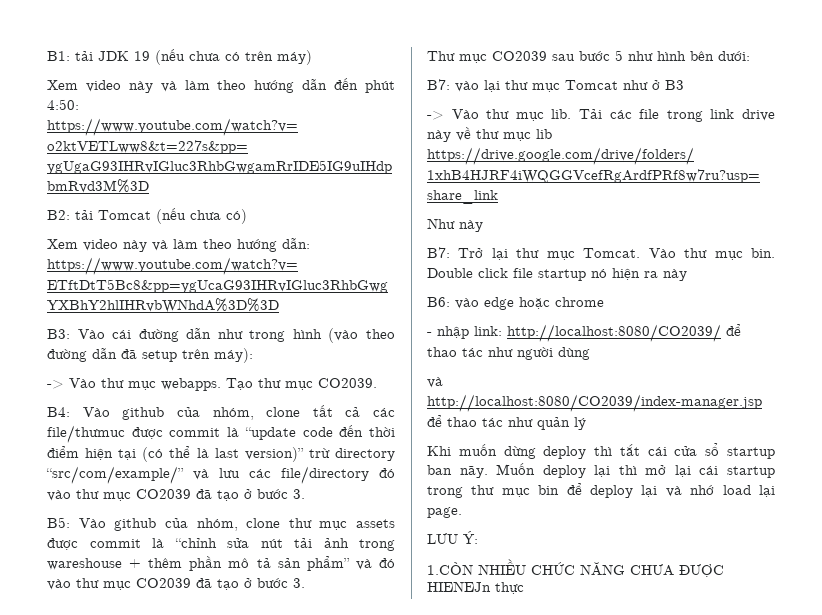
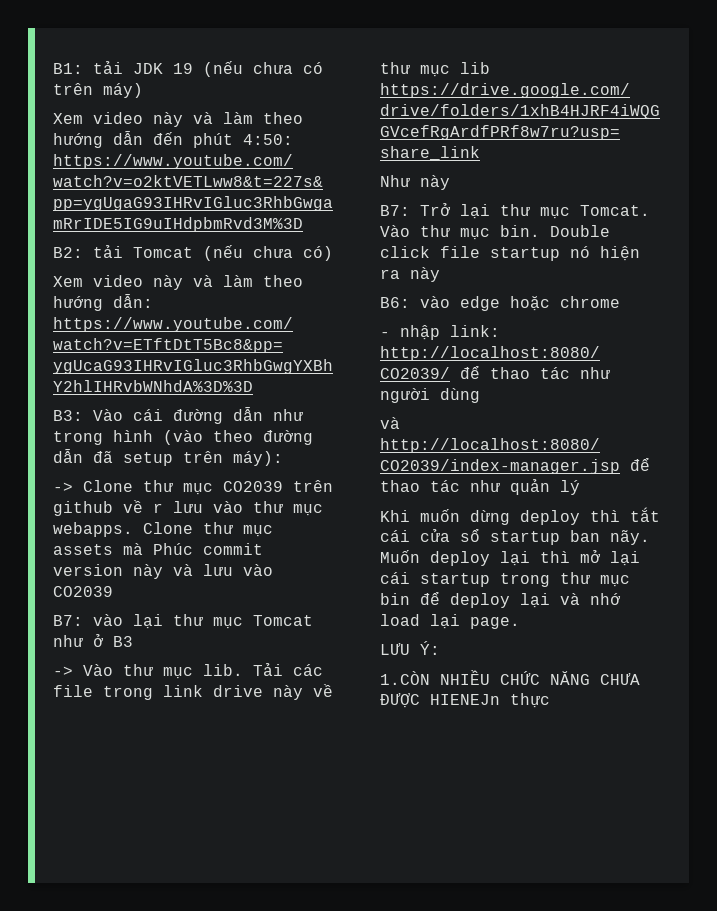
[69,378,377,391] [47,405,395,420] [47,425,395,443] [47,446,395,462] [46,466,395,484] [47,489,305,501] [47,517,395,531] [47,538,395,551] [47,556,395,571] [47,578,305,590] [427,50,750,63] Vào thư mục webapps. Tạo thư mục CO2039. // B4: Vào github của nhóm, clone tất cả các file/thưmuc được commit là “update code đến thời điểm hiện tại (có thể là last version)” trừ directory “src/com/example/” và lưu các file/directory đó vào thư mục CO2039 đã tạo ở bước 3. // B5: Vào github của nhóm, clone thư mục assets được commit là “chỉnh sửa nút tải ảnh trong wareshouse + thêm phần mô tả sản phẩm” và đó vào thư mục CO2039 đã tạo ở bước 3. // Thư mục CO2039 sau bước 5 như hình bên dưới: -> [83,480,333,495] [53,500,323,516] [53,522,273,537] [53,543,263,555] [53,564,273,579] [53,586,113,597] Clone thư mục CO2039 trên github về r lưu vào thư mục webapps. Clone thư mục assets mà Phúc commit version này và lưu vào CO2039

